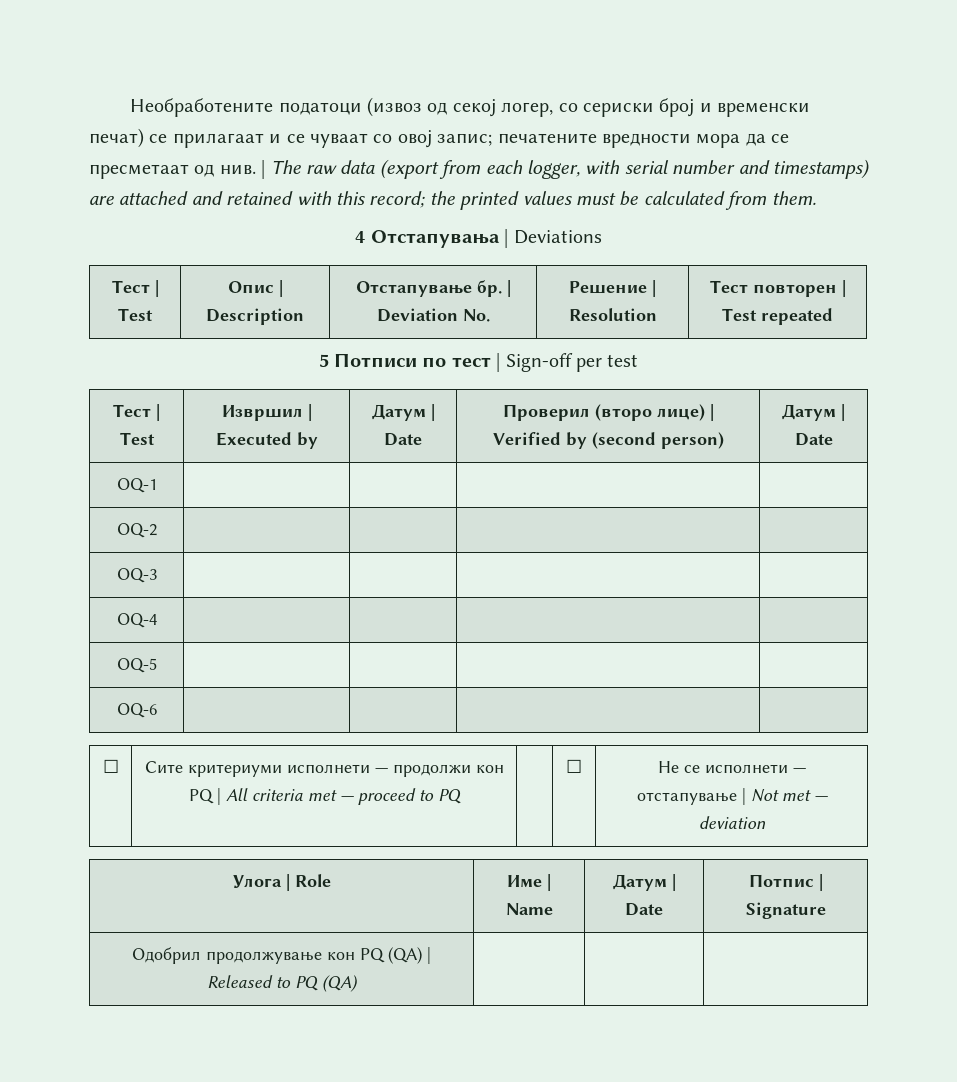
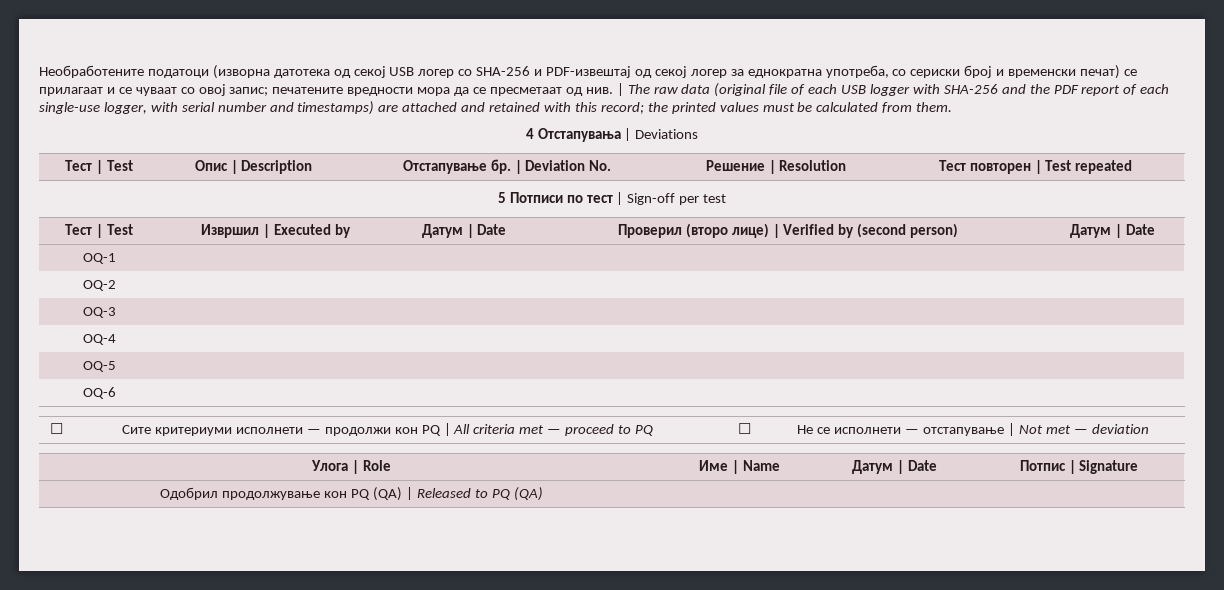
[367,97,554,117] (извоз од секој логер, -> [212,65,889,79] (изворна датотека од секој USB логер со SHA-256 и PDF-извештај од секој логер за еднократна употреба,
[379,159,523,179] (export from each -> [714,83,1170,97] [39,102,100,114] (original file of each USB logger with SHA-256 and the PDF report of each single-use

